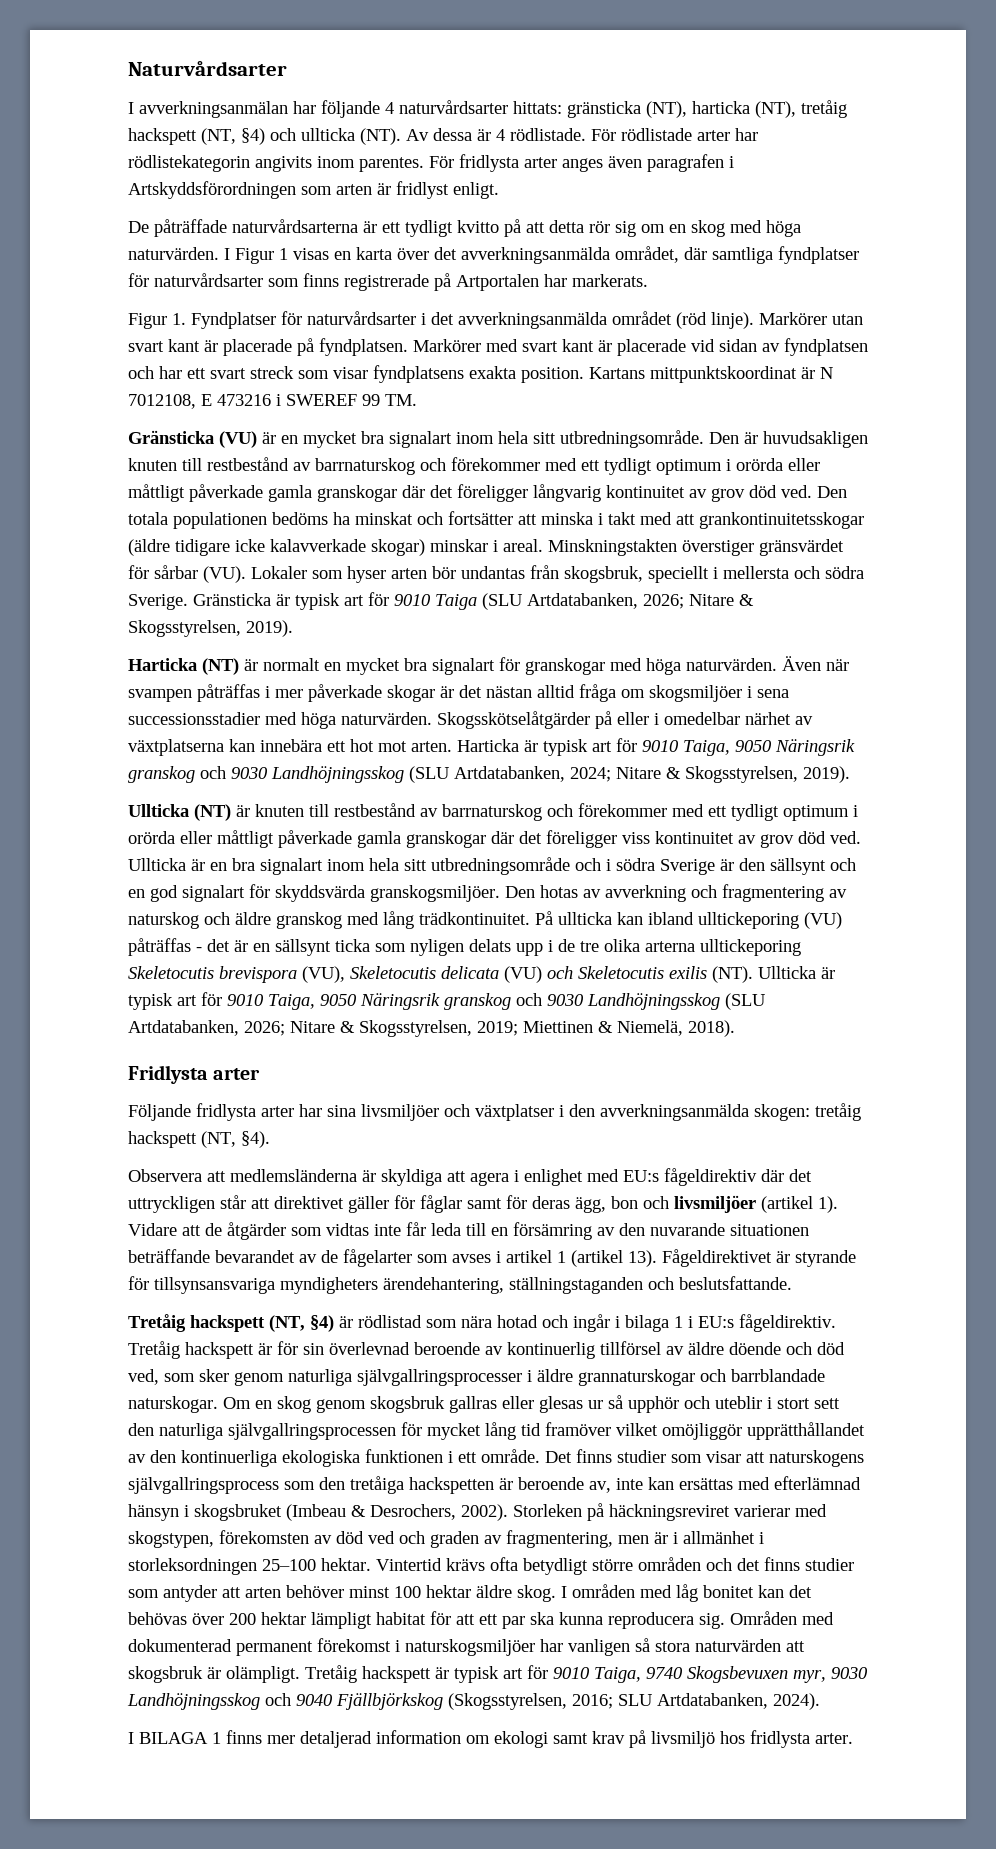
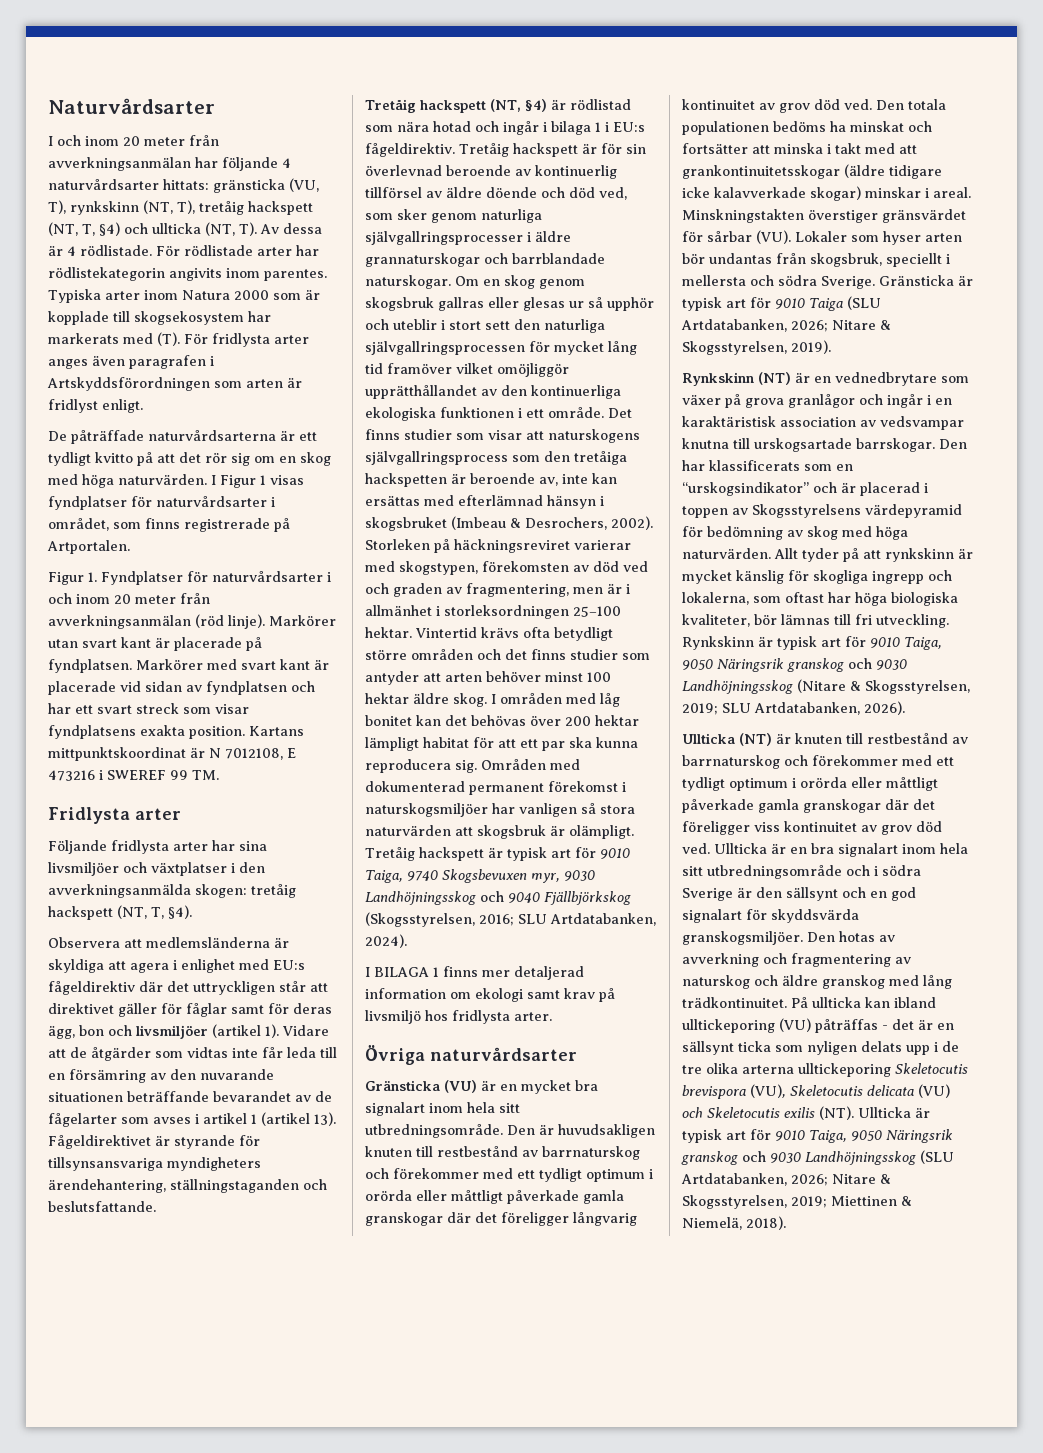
(134, 108) none -> [57,135,219,146] och inom 20 meter från
[646,100,847,118] [128,128,236,145] (NT), harticka (NT), tretåig hackspett (NT, -> [289,178,319,192] [48,200,313,215] [48,222,95,236] (VU, T), rynkskinn (NT, T), tretåig hackspett (NT, T,
[360,128,401,145] (NT). -> [205,222,257,236] (NT, T).
(424, 164) none -> [48,289,320,303] [48,311,271,325] [48,332,180,346] Typiska arter inom Natura 2000 som är kopplade till skogsekosystem har markerats med (T).
[549,220,584,233] detta -> [179,452,201,463] det
[334,246,773,264] en karta över det avverkningsanmälda området, där samtliga -> (304, 480) none
(263, 280) none -> [271,497,275,507] [48,518,109,531] i området,
[456,274,648,291] Artportalen har markerats. -> [47,540,130,554] Artportalen.
[431,311,672,329] det avverkningsanmälda området -> [48,593,210,604] [48,615,191,629] och inom 20 meter från avverkningsanmälan
[128,430,868,448] [128,457,820,475] [128,484,847,502] [128,511,864,529] [128,539,844,556] [128,565,864,583] [128,592,754,610] [128,620,293,637] [128,656,849,675] [128,684,789,702] [128,711,813,729] [128,738,855,756] [128,766,850,783] [128,803,858,821] [128,830,861,848] [128,857,856,875] [128,884,847,902] [128,911,842,929] [128,938,801,956] [128,966,835,983] [128,992,765,1010] [128,1020,735,1037] // Gränsticka (VU) är en mycket bra signalart inom hela sitt utbredningsområde. Den är huvudsakligen knuten till restbestånd av barrnaturskog och förekommer med ett tydligt optimum i orörda eller måttligt påverkade gamla granskogar där det föreligger långvarig kontinuitet av grov död ved. Den totala populationen bedöms ha minskat och fortsätter att minska i takt med att grankontinuitetsskogar (äldre tidigare icke kalavverkade skogar) minskar i areal. Minskningstakten överstiger gränsvärdet för sårbar (VU). Lokaler som hyser arten bör undantas från skogsbruk, speciellt i mellersta och södra Sverige. Gränsticka är typisk art för 9010 Taiga (SLU Artdatabanken, 2026; Nitare & Skogsstyrelsen, 2019). // Harticka (NT) är normalt en mycket bra signalart för granskogar med höga naturvärden. Även när svampen påträffas i mer påverkade skogar är det nästan alltid fråga om skogsmiljöer i sena successionsstadier med höga naturvärden. Skogsskötselåtgärder på eller i omedelbar närhet av växtplatserna kan innebära ett hot mot arten. Harticka är typisk art för 9010 Taiga, 9050 Näringsrik granskog och 9030 Landhöjningsskog (SLU Artdatabanken, 2024; Nitare & Skogsstyrelsen, 2019). // Ullticka (NT) är knuten till restbestånd av barrnaturskog och förekommer med ett tydligt optimum i orörda eller måttligt påverkade gamla granskogar där det föreligger viss kontinuitet av grov död ved. Ullticka är en bra signalart inom hela sitt utbredningsområde och i södra Sverige är den sällsynt och en god signalart för skyddsvärda granskogsmiljöer. Den hotas av avverkning och fragmentering av naturskog och äldre granskog med lång trädkontinuitet. På ullticka kan ibland ulltickeporing (VU) påträffas - det är en sällsynt ticka som nyligen delats upp i de tre olika arterna ulltickeporing Skeletocutis brevispora (VU), Skeletocutis delicata (VU) och Skeletocutis exilis (NT). Ullticka är typisk art för 9010 Taiga, 9050 Näringsrik granskog och 9030 Landhöjningsskog (SLU Artdatabanken, 2026; Nitare & Skogsstyrelsen, 2019; Miettinen & Niemelä, 2018). -> (219, 775) none
(236, 1139) none -> [151,907,164,919] T,
(853, 1738) none -> [365,1045,577,1065] [365,1080,598,1094] [365,1102,520,1116] [365,1124,655,1138] [365,1146,640,1160] [365,1168,653,1182] [365,1190,624,1204] [365,1212,637,1226] [682,99,946,113] [682,121,932,135] [682,143,917,154] [682,164,942,179] [682,186,971,201] [682,209,966,223] [682,230,962,245] [682,253,950,267] [682,275,973,289] [682,296,881,311] [681,319,891,332] [682,340,831,355] [682,372,969,386] [682,394,952,408] [682,416,964,430] [682,438,967,452] [682,460,853,471] [682,482,928,496] [682,504,962,518] [682,526,908,540] [682,548,973,562] [682,570,952,584] [682,592,958,606] [682,614,949,628] [682,636,942,650] [682,658,907,672] [682,679,970,694] [682,701,905,715] [682,733,968,746] [682,755,954,769] [682,777,938,791] [682,799,935,813] [682,821,942,835] [682,843,968,857] [682,865,921,879] [682,887,916,901] [682,909,859,923] [682,931,895,945] [682,953,911,967] [682,975,952,989] [682,997,936,1008] [682,1018,954,1033] [682,1041,959,1055] [682,1063,968,1077] [682,1084,950,1099] [682,1106,930,1120] [682,1129,953,1143] [681,1150,954,1165] [681,1173,891,1186] [682,1195,912,1209] [682,1216,786,1230] // Övriga naturvårdsarter // Gränsticka (VU) är en mycket bra signalart inom hela sitt utbredningsområde. Den är huvudsakligen knuten till restbestånd av barrnaturskog och förekommer med ett tydligt optimum i orörda eller måttligt påverkade gamla granskogar där det föreligger långvarig kontinuitet av grov död ved. Den totala populationen bedöms ha minskat och fortsätter att minska i takt med att grankontinuitetsskogar (äldre tidigare icke kalavverkade skogar) minskar i areal. Minskningstakten överstiger gränsvärdet för sårbar (VU). Lokaler som hyser arten bör undantas från skogsbruk, speciellt i mellersta och södra Sverige. Gränsticka är typisk art för 9010 Taiga (SLU Artdatabanken, 2026; Nitare & Skogsstyrelsen, 2019). // Rynkskinn (NT) är en vednedbrytare som växer på grova granlågor och ingår i en karaktäristisk association av vedsvampar knutna till urskogsartade barrskogar. Den har klassificerats som en “urskogsindikator” och är placerad i toppen av Skogsstyrelsens värdepyramid för bedömning av skog med höga naturvärden. Allt tyder på att rynkskinn är mycket känslig för skogliga ingrepp och lokalerna, som oftast har höga biologiska kvaliteter, bör lämnas till fri utveckling. Rynkskinn är typisk art för 9010 Taiga, 9050 Näringsrik granskog och 9030 Landhöjningsskog (Nitare & Skogsstyrelsen, 2019; SLU Artdatabanken, 2026). // Ullticka (NT) är knuten till restbestånd av barrnaturskog och förekommer med ett tydligt optimum i orörda eller måttligt påverkade gamla granskogar där det föreligger viss kontinuitet av grov död ved. Ullticka är en bra signalart inom hela sitt utbredningsområde och i södra Sverige är den sällsynt och en god signalart för skyddsvärda granskogsmiljöer. Den hotas av avverkning och fragmentering av naturskog och äldre granskog med lång trädkontinuitet. På ullticka kan ibland ulltickeporing (VU) påträffas - det är en sällsynt ticka som nyligen delats upp i de tre olika arterna ulltickeporing Skeletocutis brevispora (VU), Skeletocutis delicata (VU) och Skeletocutis exilis (NT). Ullticka är typisk art för 9010 Taiga, 9050 Näringsrik granskog och 9030 Landhöjningsskog (SLU Artdatabanken, 2026; Nitare & Skogsstyrelsen, 2019; Miettinen & Niemelä, 2018).

